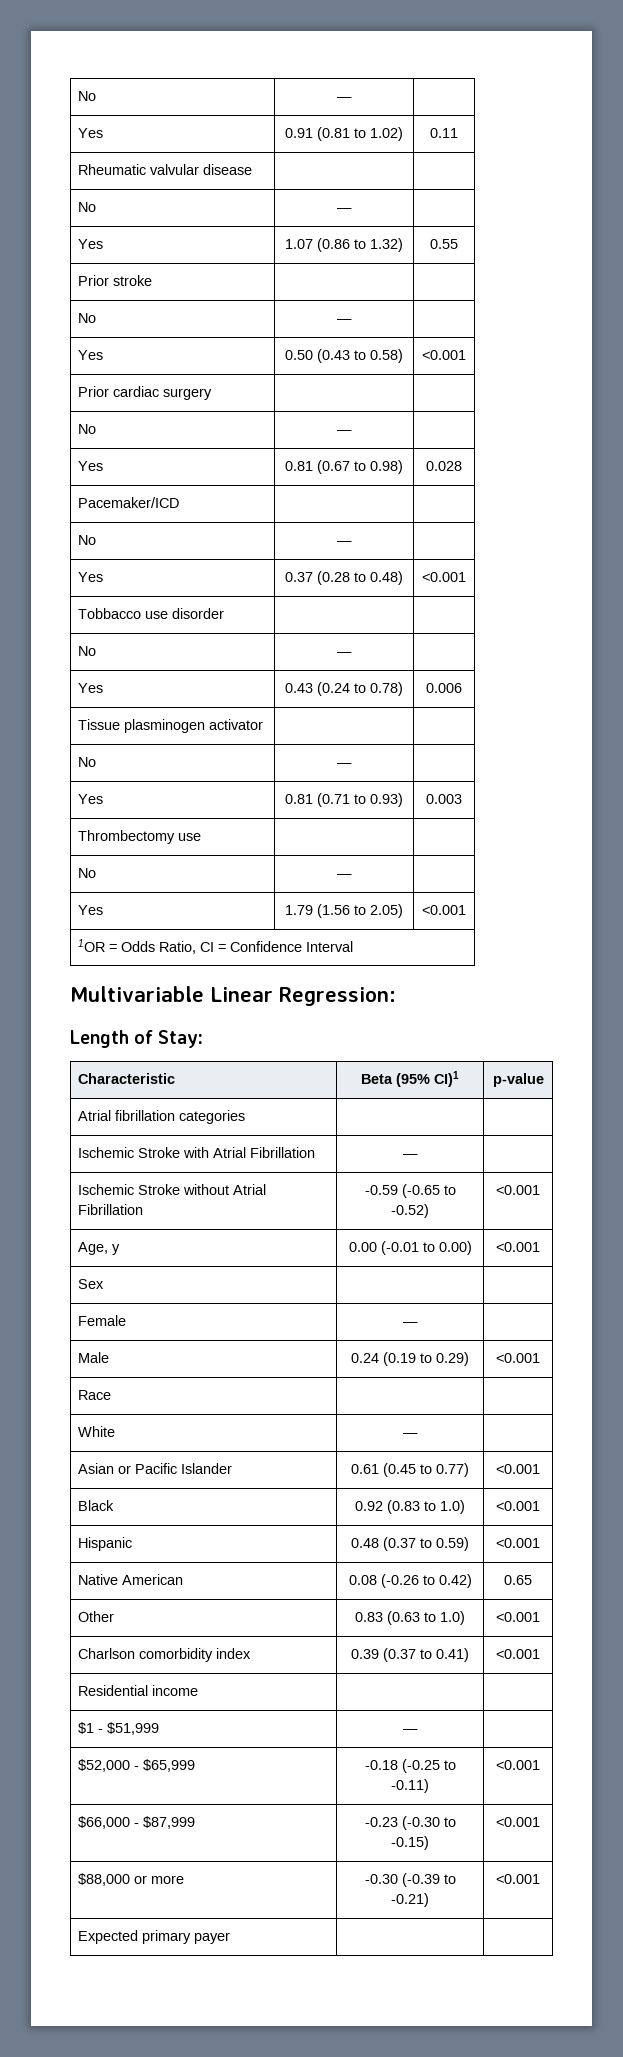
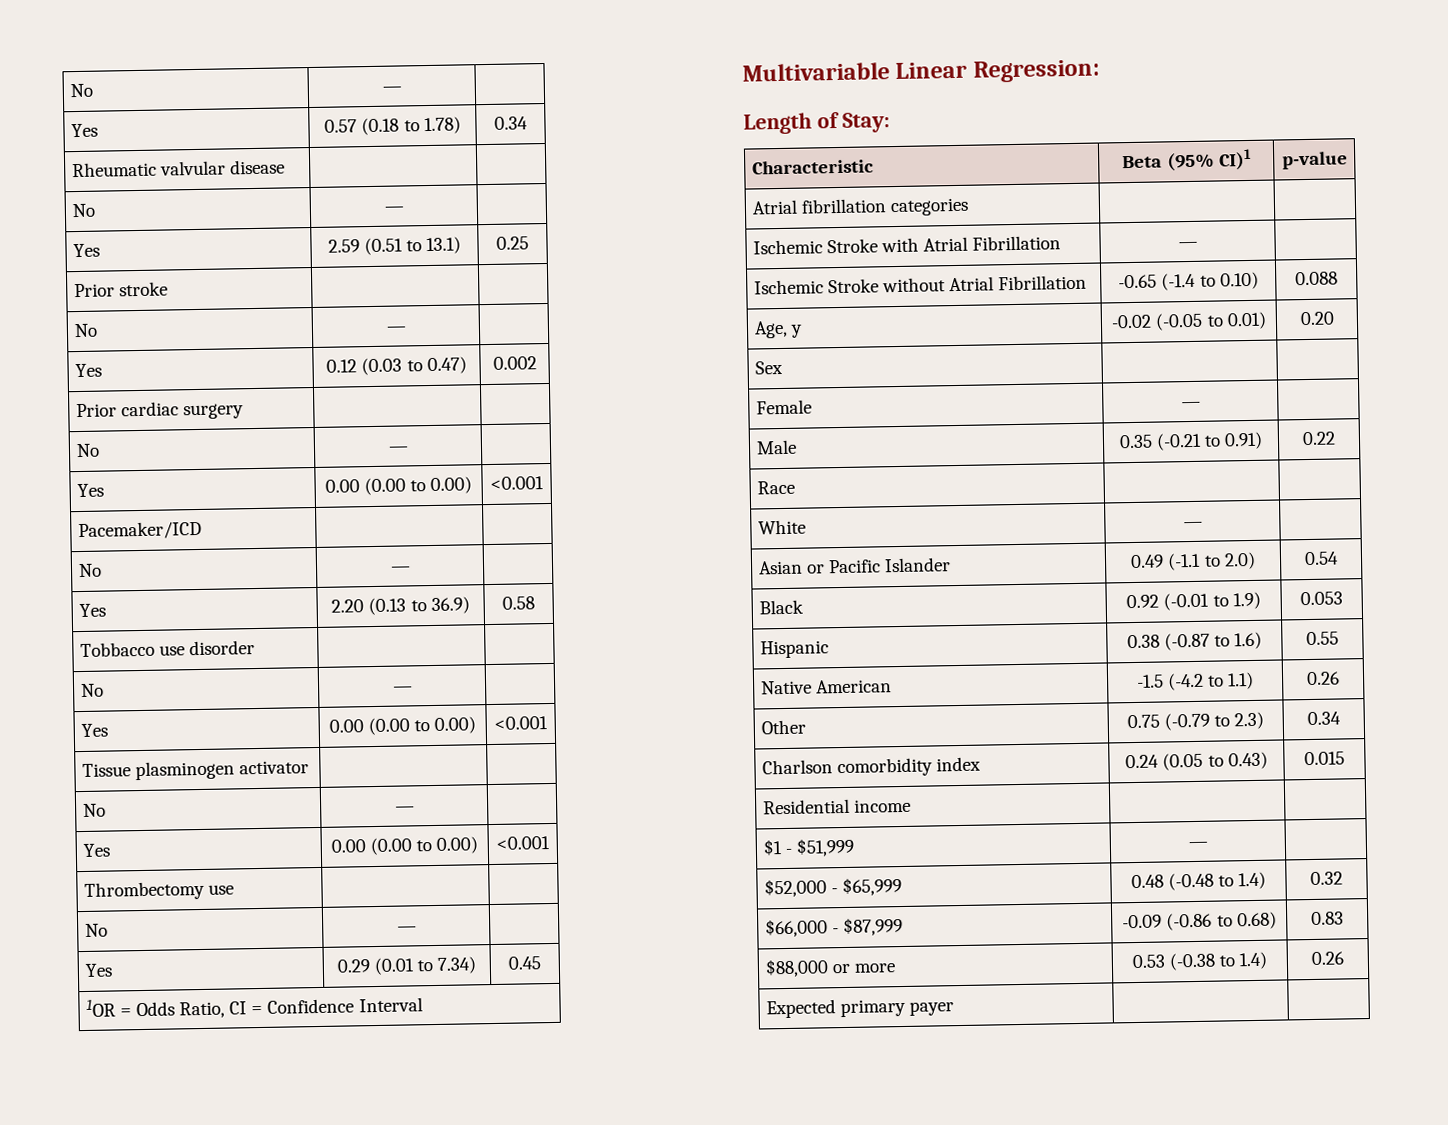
[78,91,97,101] [336,97,352,101] [78,128,104,138] [285,127,403,141] [430,128,458,138] No | — | // Yes | 0.91 (0.81 to 1.02) | 0.11 -> [69,83,93,98] [381,86,402,92] [70,123,98,138] [324,116,461,136] [494,116,528,130] No | — | // Yes | 0.57 (0.18 to 1.78) | 0.34
[285,238,403,252] [430,239,458,249] 1.07 (0.86 to 1.32) | 0.55 -> [327,236,462,256] [496,236,529,250] 2.59 (0.51 to 13.1) | 0.25
[285,349,403,363] [422,350,466,360] 0.50 (0.43 to 0.58) | <0.001 -> [326,356,467,376] [492,356,537,370] 0.12 (0.03 to 0.47) | 0.002
[285,460,403,474] [426,461,462,471] 0.81 (0.67 to 0.98) | 0.028 -> [324,476,473,496] [490,476,544,490] 0.00 (0.00 to 0.00) | <0.001
[285,571,403,585] [422,572,466,582] 0.37 (0.28 to 0.48) | <0.001 -> [331,596,470,616] [502,596,535,610] 2.20 (0.13 to 36.9) | 0.58
[285,682,403,696] [426,683,462,693] 0.43 (0.24 to 0.78) | 0.006 -> [328,716,477,736] [494,716,548,730] 0.00 (0.00 to 0.00) | <0.001
[285,793,403,807] [426,794,462,804] 0.81 (0.71 to 0.93) | 0.003 -> [330,836,479,856] [496,836,550,850] 0.00 (0.00 to 0.00) | <0.001
[285,904,403,918] [422,905,466,915] 1.79 (1.56 to 2.05) | <0.001 -> [336,956,477,976] [508,956,541,970] 0.29 (0.01 to 7.34) | 0.45
[364,1184,456,1198] [391,1204,429,1218] [496,1185,540,1195] [78,1242,121,1255] [348,1241,472,1255] [496,1242,540,1252] -0.59 (-0.65 to -0.52) | <0.001 // Age, y | 0.00 (-0.01 to 0.00) | <0.001 -> [1118,271,1259,291] [1295,271,1338,286] [753,320,803,339] [1111,311,1267,331] [1299,311,1335,326] -0.65 (-1.4 to 0.10) | 0.088 // Age, y | -0.02 (-0.05 to 0.01) | 0.20
[351,1352,469,1366] [496,1353,540,1363] 0.24 (0.19 to 0.29) | <0.001 -> [1118,431,1264,451] [1302,431,1336,446] 0.35 (-0.21 to 0.91) | 0.22
[351,1463,469,1477] [496,1464,540,1474] [78,1500,115,1511] [355,1500,465,1514] [496,1501,540,1511] [78,1537,133,1551] [351,1537,469,1551] [496,1538,540,1548] [78,1574,184,1585] [348,1574,472,1588] [504,1575,532,1585] [78,1611,115,1622] [355,1611,465,1625] [496,1612,540,1622] [78,1648,252,1662] [351,1648,469,1662] [496,1649,540,1659] 0.61 (0.45 to 0.77) | <0.001 // Black | 0.92 (0.83 to 1.0) | <0.001 // Hispanic | 0.48 (0.37 to 0.59) | <0.001 // Native American | 0.08 (-0.26 to 0.42) | 0.65 // Other | 0.83 (0.63 to 1.0) | <0.001 // Charlson comorbidity index | 0.39 (0.37 to 0.41) | <0.001 -> [1130,551,1256,571] [1304,551,1339,566] [758,599,804,615] [1126,591,1261,611] [1300,591,1343,606] [759,640,829,659] [1126,631,1263,651] [1306,631,1339,646] [760,679,892,695] [1135,671,1255,691] [1306,671,1340,686] [760,719,806,735] [1126,711,1265,731] [1307,711,1341,726] [761,756,981,778] [1125,751,1268,771] [1304,751,1345,766] 0.49 (-1.1 to 2.0) | 0.54 // Black | 0.92 (-0.01 to 1.9) | 0.053 // Hispanic | 0.38 (-0.87 to 1.6) | 0.55 // Native American | -1.5 (-4.2 to 1.1) | 0.26 // Other | 0.75 (-0.79 to 2.3) | 0.34 // Charlson comorbidity index | 0.24 (0.05 to 0.43) | 0.015
[364,1759,456,1773] [391,1779,429,1793] [496,1760,540,1770] [78,1816,196,1829] [364,1816,456,1830] [391,1836,429,1850] [496,1817,540,1827] [78,1873,185,1886] [364,1873,456,1887] [391,1893,429,1907] [496,1874,540,1884] -0.18 (-0.25 to -0.11) | <0.001 // $66,000 - $87,999 | -0.23 (-0.30 to -0.15) | <0.001 // $88,000 or more | -0.30 (-0.39 to -0.21) | <0.001 -> [1130,871,1267,891] [1310,871,1343,886] [764,917,903,938] [1122,911,1277,931] [1311,911,1344,926] [764,958,896,978] [1131,951,1269,971] [1311,951,1344,966] 0.48 (-0.48 to 1.4) | 0.32 // $66,000 - $87,999 | -0.09 (-0.86 to 0.68) | 0.83 // $88,000 or more | 0.53 (-0.38 to 1.4) | 0.26

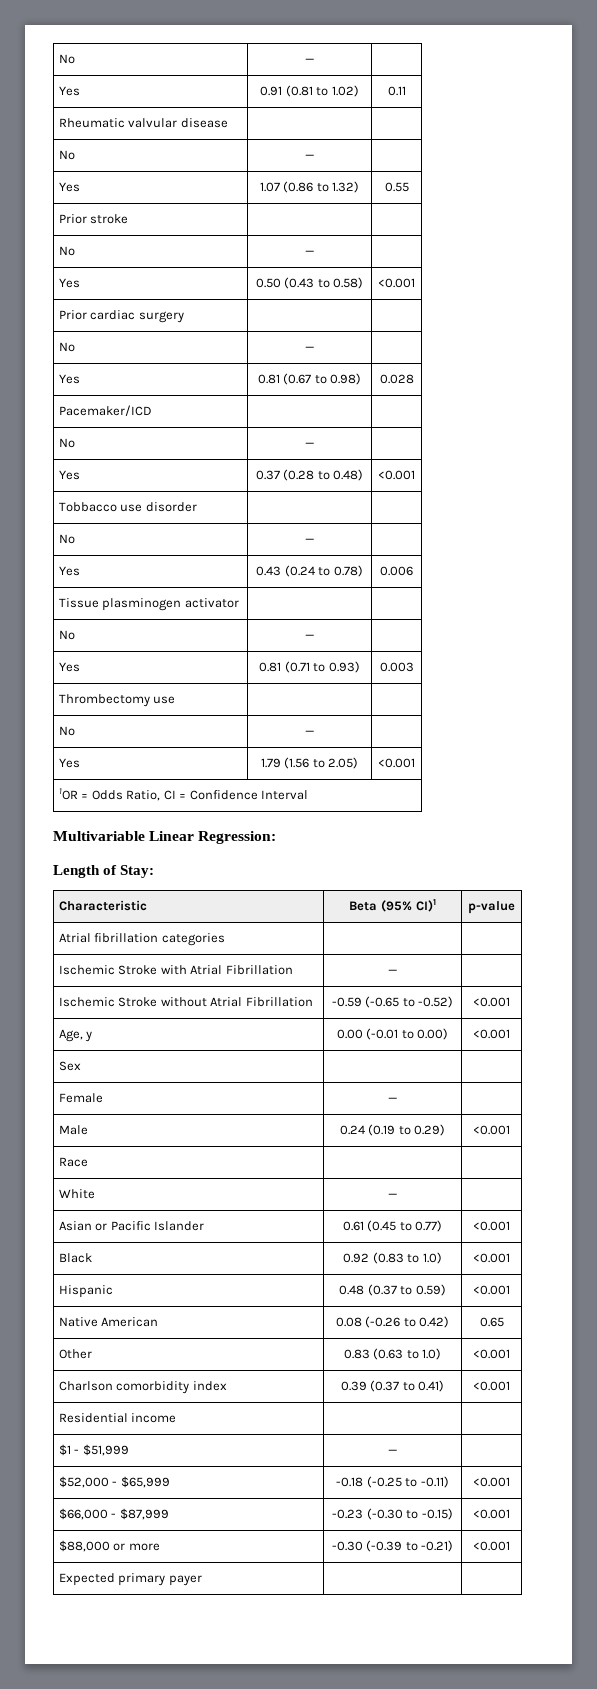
[69,83,93,98] [381,86,402,92] [70,123,98,138] [324,116,461,136] [494,116,528,130] No | — | // Yes | 0.57 (0.18 to 1.78) | 0.34 -> [58,54,75,64] [305,58,314,63] [58,86,80,96] [260,85,359,97] [387,86,406,96] No | — | // Yes | 0.91 (0.81 to 1.02) | 0.11
[327,236,462,256] [496,236,529,250] 2.59 (0.51 to 13.1) | 0.25 -> [259,181,360,193] [384,182,409,192] 1.07 (0.86 to 1.32) | 0.55
[326,356,467,376] [492,356,537,370] 0.12 (0.03 to 0.47) | 0.002 -> [255,277,364,289] [378,278,415,288] 0.50 (0.43 to 0.58) | <0.001
[324,476,473,496] [490,476,544,490] 0.00 (0.00 to 0.00) | <0.001 -> [257,373,362,385] [379,374,414,384] 0.81 (0.67 to 0.98) | 0.028
[331,596,470,616] [502,596,535,610] 2.20 (0.13 to 36.9) | 0.58 -> [255,469,364,481] [378,470,415,480] 0.37 (0.28 to 0.48) | <0.001
[328,716,477,736] [494,716,548,730] 0.00 (0.00 to 0.00) | <0.001 -> [256,565,363,577] [380,566,413,576] 0.43 (0.24 to 0.78) | 0.006
[330,836,479,856] [496,836,550,850] 0.00 (0.00 to 0.00) | <0.001 -> [259,661,360,673] [379,662,414,672] 0.81 (0.71 to 0.93) | 0.003
[336,956,477,976] [508,956,541,970] 0.29 (0.01 to 7.34) | 0.45 -> [260,757,359,769] [378,758,415,768] 1.79 (1.56 to 2.05) | <0.001
[1118,271,1259,291] [1295,271,1338,286] [753,320,803,339] [1111,311,1267,331] [1299,311,1335,326] -0.65 (-1.4 to 0.10) | 0.088 // Age, y | -0.02 (-0.05 to 0.01) | 0.20 -> [331,996,454,1008] [473,997,510,1007] [58,1029,93,1042] [336,1028,449,1040] [473,1029,510,1039] -0.59 (-0.65 to -0.52) | <0.001 // Age, y | 0.00 (-0.01 to 0.00) | <0.001
[1118,431,1264,451] [1302,431,1336,446] 0.35 (-0.21 to 0.91) | 0.22 -> [339,1124,446,1136] [473,1125,510,1135] 0.24 (0.19 to 0.29) | <0.001
[1130,551,1256,571] [1304,551,1339,566] [758,599,804,615] [1126,591,1261,611] [1300,591,1343,606] [759,640,829,659] [1126,631,1263,651] [1306,631,1339,646] [760,679,892,695] [1135,671,1255,691] [1306,671,1340,686] [760,719,806,735] [1126,711,1265,731] [1307,711,1341,726] [761,756,981,778] [1125,751,1268,771] [1304,751,1345,766] 0.49 (-1.1 to 2.0) | 0.54 // Black | 0.92 (-0.01 to 1.9) | 0.053 // Hispanic | 0.38 (-0.87 to 1.6) | 0.55 // Native American | -1.5 (-4.2 to 1.1) | 0.26 // Other | 0.75 (-0.79 to 2.3) | 0.34 // Charlson comorbidity index | 0.24 (0.05 to 0.43) | 0.015 -> [342,1220,443,1232] [473,1221,510,1231] [58,1253,92,1263] [343,1252,442,1264] [473,1253,510,1263] [58,1285,113,1298] [339,1284,446,1296] [473,1285,510,1295] [58,1317,159,1327] [335,1316,450,1328] [479,1317,504,1327] [58,1349,92,1359] [343,1348,442,1360] [473,1349,510,1359] [58,1381,227,1394] [340,1380,445,1392] [473,1381,510,1391] 0.61 (0.45 to 0.77) | <0.001 // Black | 0.92 (0.83 to 1.0) | <0.001 // Hispanic | 0.48 (0.37 to 0.59) | <0.001 // Native American | 0.08 (-0.26 to 0.42) | 0.65 // Other | 0.83 (0.63 to 1.0) | <0.001 // Charlson comorbidity index | 0.39 (0.37 to 0.41) | <0.001
[1130,871,1267,891] [1310,871,1343,886] [764,917,903,938] [1122,911,1277,931] [1311,911,1344,926] [764,958,896,978] [1131,951,1269,971] [1311,951,1344,966] 0.48 (-0.48 to 1.4) | 0.32 // $66,000 - $87,999 | -0.09 (-0.86 to 0.68) | 0.83 // $88,000 or more | 0.53 (-0.38 to 1.4) | 0.26 -> [336,1476,449,1488] [473,1477,510,1487] [58,1508,169,1520] [332,1508,453,1520] [473,1509,510,1519] [58,1540,160,1552] [331,1540,454,1552] [473,1541,510,1551] -0.18 (-0.25 to -0.11) | <0.001 // $66,000 - $87,999 | -0.23 (-0.30 to -0.15) | <0.001 // $88,000 or more | -0.30 (-0.39 to -0.21) | <0.001

